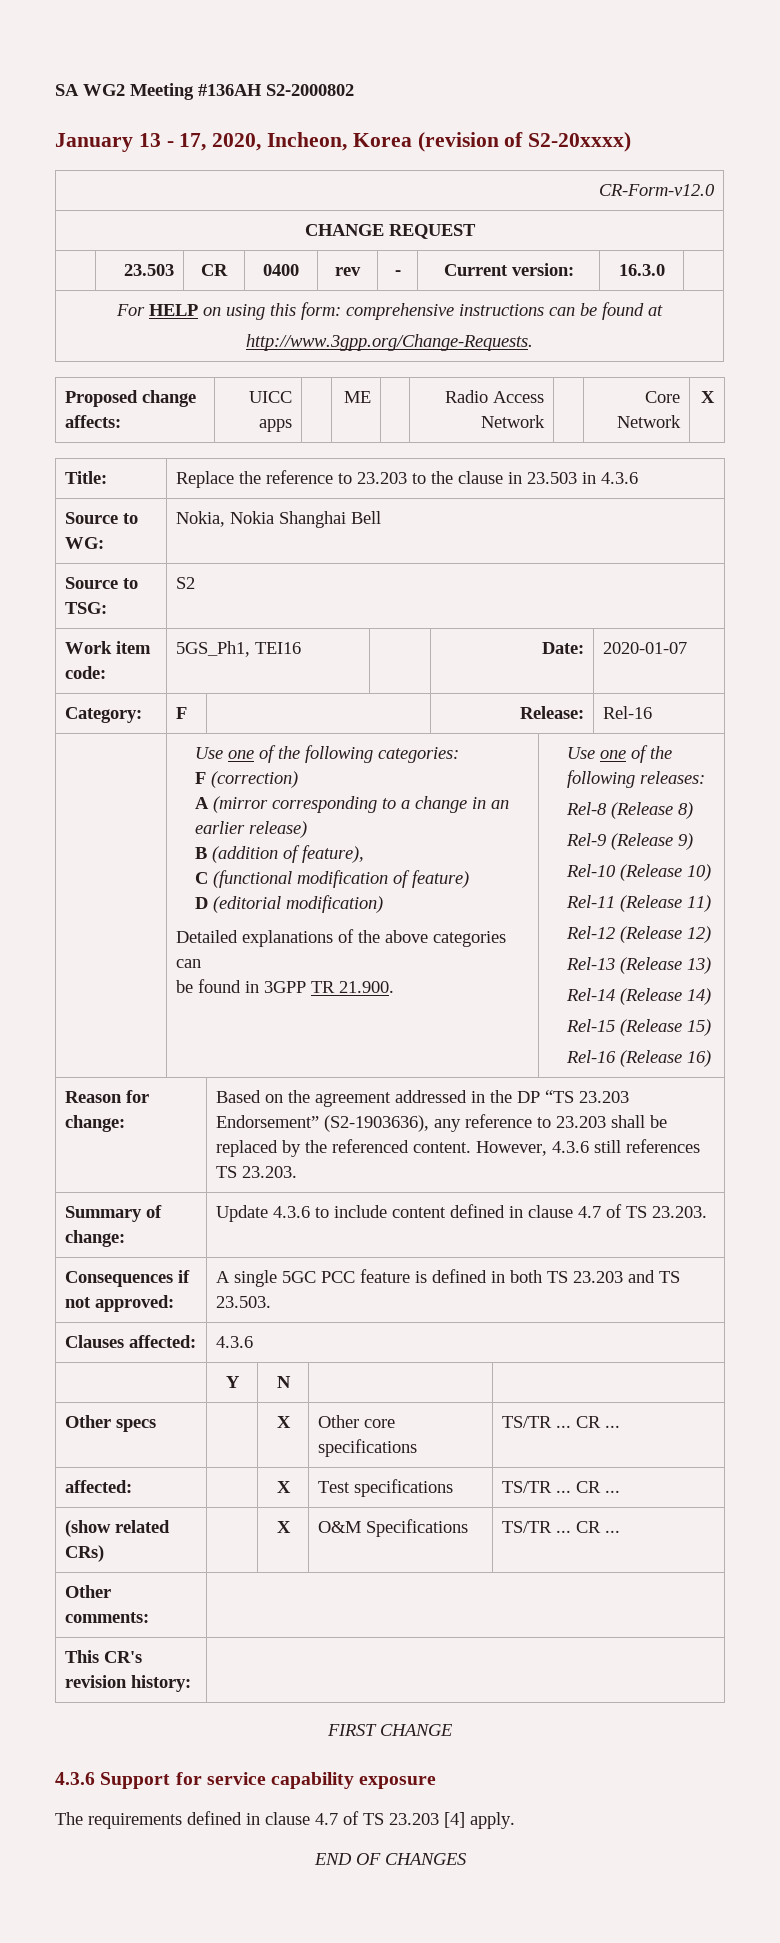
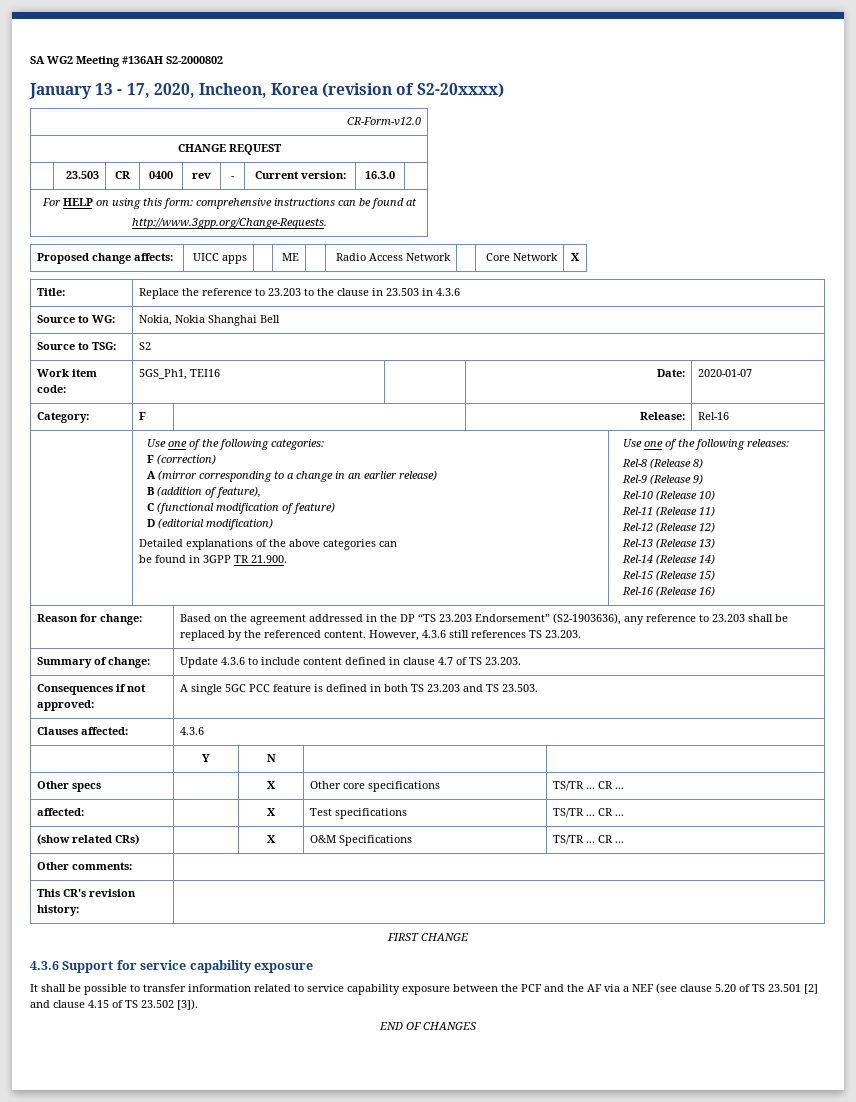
[55,1811,515,1829] The requirements defined in clause 4.7 of TS 23.203 [4] apply. -> [30,983,818,995] [30,999,198,1010] It shall be possible to transfer information related to service capability exposure between the PCF and the AF via a NEF (see clause 5.20 of TS 23.501 [2] and clause 4.15 of TS 23.502 [3]).

